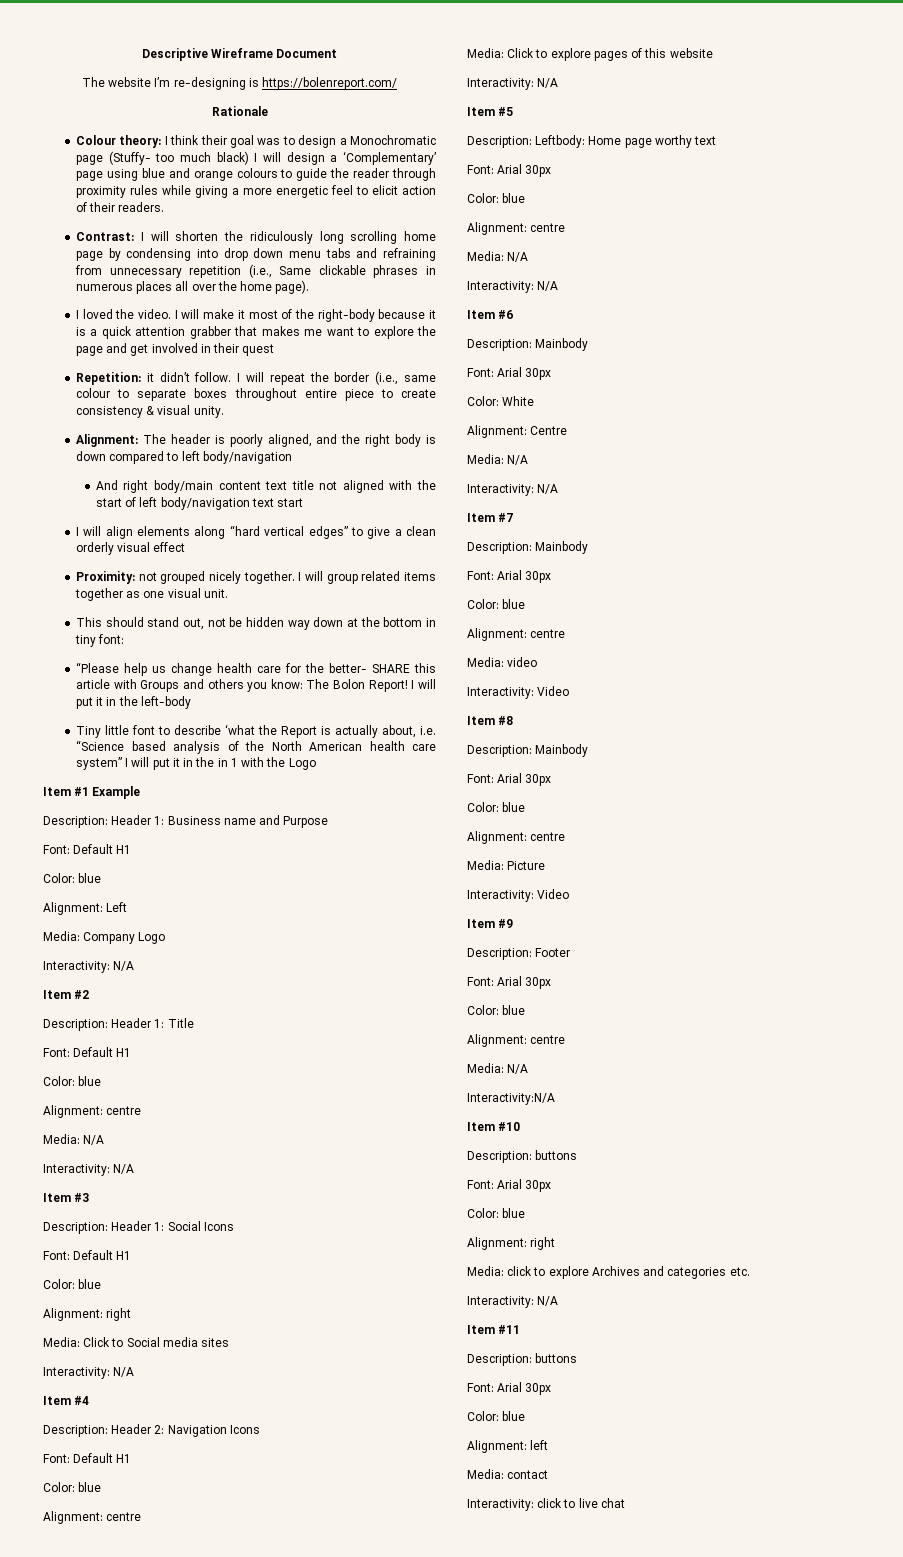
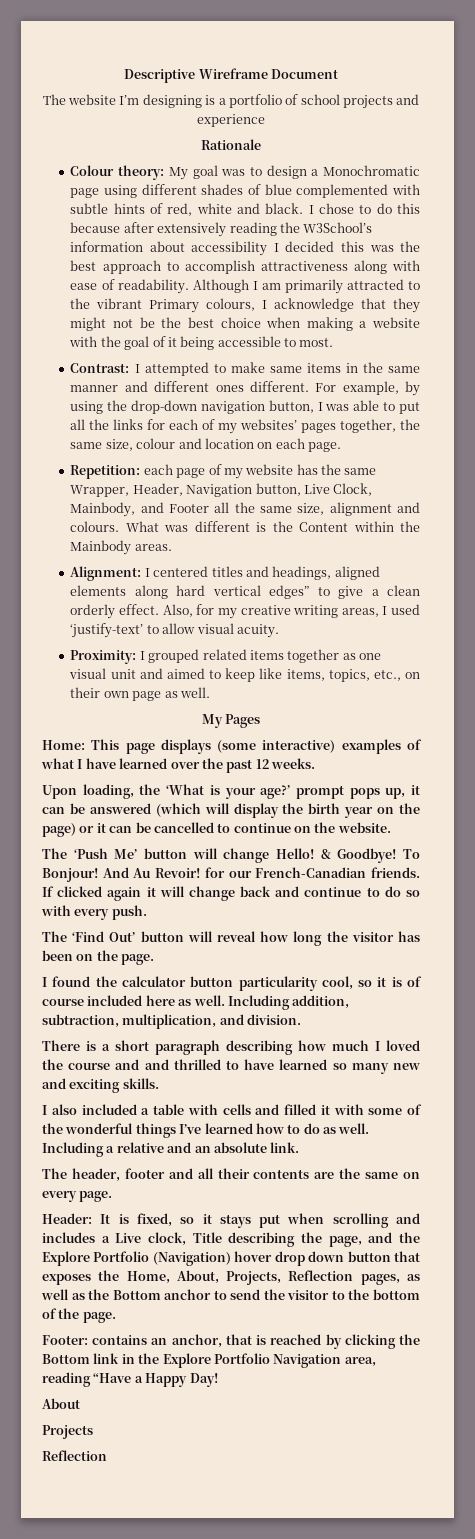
[173,77,398,90] re-designing is https://bolenreport.com/ -> [142,94,420,109] [197,114,265,127] designing is a portfolio of school projects and experience
[164,135,227,145] I think their -> [168,167,188,180] My
[108,151,436,165] [76,168,437,181] [76,185,436,198] [76,202,165,212] [76,231,436,244] [76,248,436,261] [75,264,436,278] [76,280,310,294] [76,309,436,322] [76,326,436,339] [76,343,275,356] [76,371,436,385] [76,388,436,401] [76,405,224,418] [76,434,437,447] [76,451,292,464] [95,480,437,493] [95,497,304,510] [76,526,133,539] (Stuffy- too much black) I will design a ‘Complementary’ page using blue and orange colours to guide the reader through proximity rules while giving a more energetic feel to elicit action of their readers. // Contrast: I will shorten the ridiculously long scrolling home page by condensing into drop down menu tabs and refraining from unnecessary repetition (i.e., Same clickable phrases in numerous places all over the home page). // I loved the video. I will make it most of the right-body because it is a quick attention grabber that makes me want to explore the page and get involved in their quest // Repetition: it didn’t follow. I will repeat the border (i.e., same colour to separate boxes throughout entire piece to create consistency & visual unity. // Alignment: The header is poorly aligned, and the right body is down compared to left body/navigation // And right body/main content text title not aligned with the start of left body/navigation text start // I will align -> [104,184,420,198] [70,203,420,216] [70,222,373,237] [70,241,421,256] [70,260,420,274] [70,279,421,294] [70,298,420,313] [70,317,421,331] [69,336,334,350] [70,362,421,376] [70,381,420,396] [70,400,421,414] [70,419,420,434] [70,438,342,452] [70,464,377,479] [70,483,373,497] [70,502,421,517] [70,521,421,532] [70,540,172,555] [70,566,380,581] using different shades of blue complemented with subtle hints of red, white and black. I chose to do this because after extensively reading the W3School’s information about accessibility I decided this was the best approach to accomplish attractiveness along with ease of readability. Although I am primarily attracted to the vibrant Primary colours, I acknowledge that they might not be the best choice when making a website with the goal of it being accessible to most. // Contrast: I attempted to make same items in the same manner and different ones different. For example, by using the drop-down navigation button, I was able to put all the links for each of my websites’ pages together, the same size, colour and location on each page. // Repetition: each page of my website has the same Wrapper, Header, Navigation button, Live Clock, Mainbody, and Footer all the same size, alignment and colours. What was different is the Content within the Mainbody areas. // Alignment: I centered titles and headings, aligned
[229,525,260,536] “hard -> [176,585,206,596] hard
[117,542,186,552] [76,571,358,584] visual effect // Proximity: not grouped nicely together. I will group -> [119,604,421,619] [70,623,279,638] [70,649,200,664] effect. Also, for my creative writing areas, I used ‘justify-text’ to allow visual acuity. // Proximity: I grouped
[203,589,228,598] [76,617,437,630] [75,634,125,647] [76,662,436,676] [76,679,436,692] [76,696,191,709] [76,724,437,738] [76,740,436,754] [76,757,316,770] [43,786,141,799] [43,815,329,828] [43,844,132,854] [43,873,102,883] [43,902,128,915] [43,931,166,944] [43,961,135,973] [43,990,90,999] [43,1018,194,1031] [43,1047,132,1057] [43,1076,102,1086] [43,1105,142,1118] [43,1134,105,1145] [43,1164,135,1176] [43,1193,90,1202] [43,1221,234,1234] [43,1250,132,1260] [43,1279,102,1289] [43,1308,132,1321] [43,1337,230,1347] [43,1367,135,1379] [43,1396,90,1405] [43,1424,260,1437] [43,1453,132,1463] [43,1482,102,1492] [43,1511,142,1524] [467,48,713,61] [467,78,559,90] [467,107,514,116] [467,135,717,148] [467,164,552,177] [467,193,526,203] [467,222,566,235] [467,251,529,262] [467,281,559,293] [467,310,514,319] [467,338,589,351] [467,367,552,380] [467,396,535,406] [467,425,568,438] [467,454,529,465] [467,484,559,496] [467,513,514,522] [467,541,589,554] [467,570,552,583] [467,599,526,609] [467,628,566,641] [467,657,538,667] [467,686,570,699] [467,716,514,725] [467,744,589,757] [467,773,552,786] [467,802,526,812] [467,831,566,844] [467,860,546,870] [467,889,570,902] [467,919,514,928] [467,948,571,960] [467,976,552,989] [467,1005,526,1015] [467,1034,566,1047] [467,1063,529,1074] [467,1093,555,1105] [467,1122,521,1131] [467,1150,578,1163] [467,1179,552,1192] [467,1208,526,1218] [467,1237,556,1250] [467,1266,750,1279] [467,1296,559,1308] [467,1325,521,1334] [467,1353,578,1366] [467,1382,552,1395] [467,1411,526,1421] [467,1440,549,1453] [467,1469,549,1479] [467,1498,625,1511] unit. // This should stand out, not be hidden way down at the bottom in tiny font: // “Please help us change health care for the better- SHARE this article with Groups and others you know: The Bolon Report! I will put it in the left-body // Tiny little font to describe ‘what the Report is actually about, i.e. “Science based analysis of the North American health care system” I will put it in the in 1 with the Logo // Item #1 Example // Description: Header 1: Business name and Purpose // Font: Default H1 // Color: blue // Alignment: Left // Media: Company Logo // Interactivity: N/A // Item #2 // Description: Header 1: Title // Font: Default H1 // Color: blue // Alignment: centre // Media: N/A // Interactivity: N/A // Item #3 // Description: Header 1: Social Icons // Font: Default H1 // Color: blue // Alignment: right // Media: Click to Social media sites // Interactivity: N/A // Item #4 // Description: Header 2: Navigation Icons // Font: Default H1 // Color: blue // Alignment: centre // Media: Click to explore pages of this website // Interactivity: N/A // Item #5 // Description: Leftbody: Home page worthy text // Font: Arial 30px // Color: blue // Alignment: centre // Media: N/A // Interactivity: N/A // Item #6 // Description: Mainbody // Font: Arial 30px // Color: White // Alignment: Centre // Media: N/A // Interactivity: N/A // Item #7 // Description: Mainbody // Font: Arial 30px // Color: blue // Alignment: centre // Media: video // Interactivity: Video // Item #8 // Description: Mainbody // Font: Arial 30px // Color: blue // Alignment: centre // Media: Picture // Interactivity: Video // Item #9 // Description: Footer // Font: Arial 30px // Color: blue // Alignment: centre // Media: N/A // Interactivity:N/A // Item #10 // Description: buttons // Font: Arial 30px // Color: blue // Alignment: right // Media: click to explore Archives and categories etc. // Interactivity: N/A // Item #11 // Description: buttons // Font: Arial 30px // Color: blue // Alignment: left // Media: contact // Interactivity: click to live chat -> [110,668,420,682] [70,687,210,701] [201,714,261,728] [42,739,422,754] [41,758,315,773] [42,784,420,799] [42,803,420,818] [42,822,391,837] [42,848,421,863] [42,867,421,882] [42,886,421,901] [41,905,147,920] [42,931,420,946] [42,950,155,965] [42,976,423,991] [42,995,350,1010] [42,1014,302,1029] [42,1040,420,1055] [42,1059,420,1074] [42,1078,159,1093] [42,1104,422,1115] [42,1123,370,1138] [42,1142,300,1157] [42,1168,420,1182] [42,1191,113,1202] [42,1213,421,1228] [42,1232,421,1247] [42,1251,420,1266] [42,1270,420,1285] [41,1289,420,1300] [42,1308,116,1323] [42,1334,421,1349] [42,1353,376,1368] [42,1372,218,1387] [42,1398,80,1409] [42,1425,93,1439] [42,1450,107,1461] unit and aimed to keep like items, topics, etc., on their own page as well. // My Pages // Home: This page displays (some interactive) examples of what I have learned over the past 12 weeks. // Upon loading, the ‘What is your age?’ prompt pops up, it can be answered (which will display the birth year on the page) or it can be cancelled to continue on the website. // The ‘Push Me’ button will change Hello! & Goodbye! To Bonjour! And Au Revoir! for our French-Canadian friends. If clicked again it will change back and continue to do so with every push. // The ‘Find Out’ button will reveal how long the visitor has been on the page. // I found the calculator button particularity cool, so it is of course included here as well. Including addition, subtraction, multiplication, and division. // There is a short paragraph describing how much I loved the course and and thrilled to have learned so many new and exciting skills. // I also included a table with cells and filled it with some of the wonderful things I’ve learned how to do as well. Including a relative and an absolute link. // The header, footer and all their contents are the same on every page. // Header: It is fixed, so it stays put when scrolling and includes a Live clock, Title describing the page, and the Explore Portfolio (Navigation) hover drop down button that exposes the Home, About, Projects, Reflection pages, as well as the Bottom anchor to send the visitor to the bottom of the page. // Footer: contains an anchor, that is reached by clicking the Bottom link in the Explore Portfolio Navigation area, reading “Have a Happy Day! // About // Projects // Reflection

